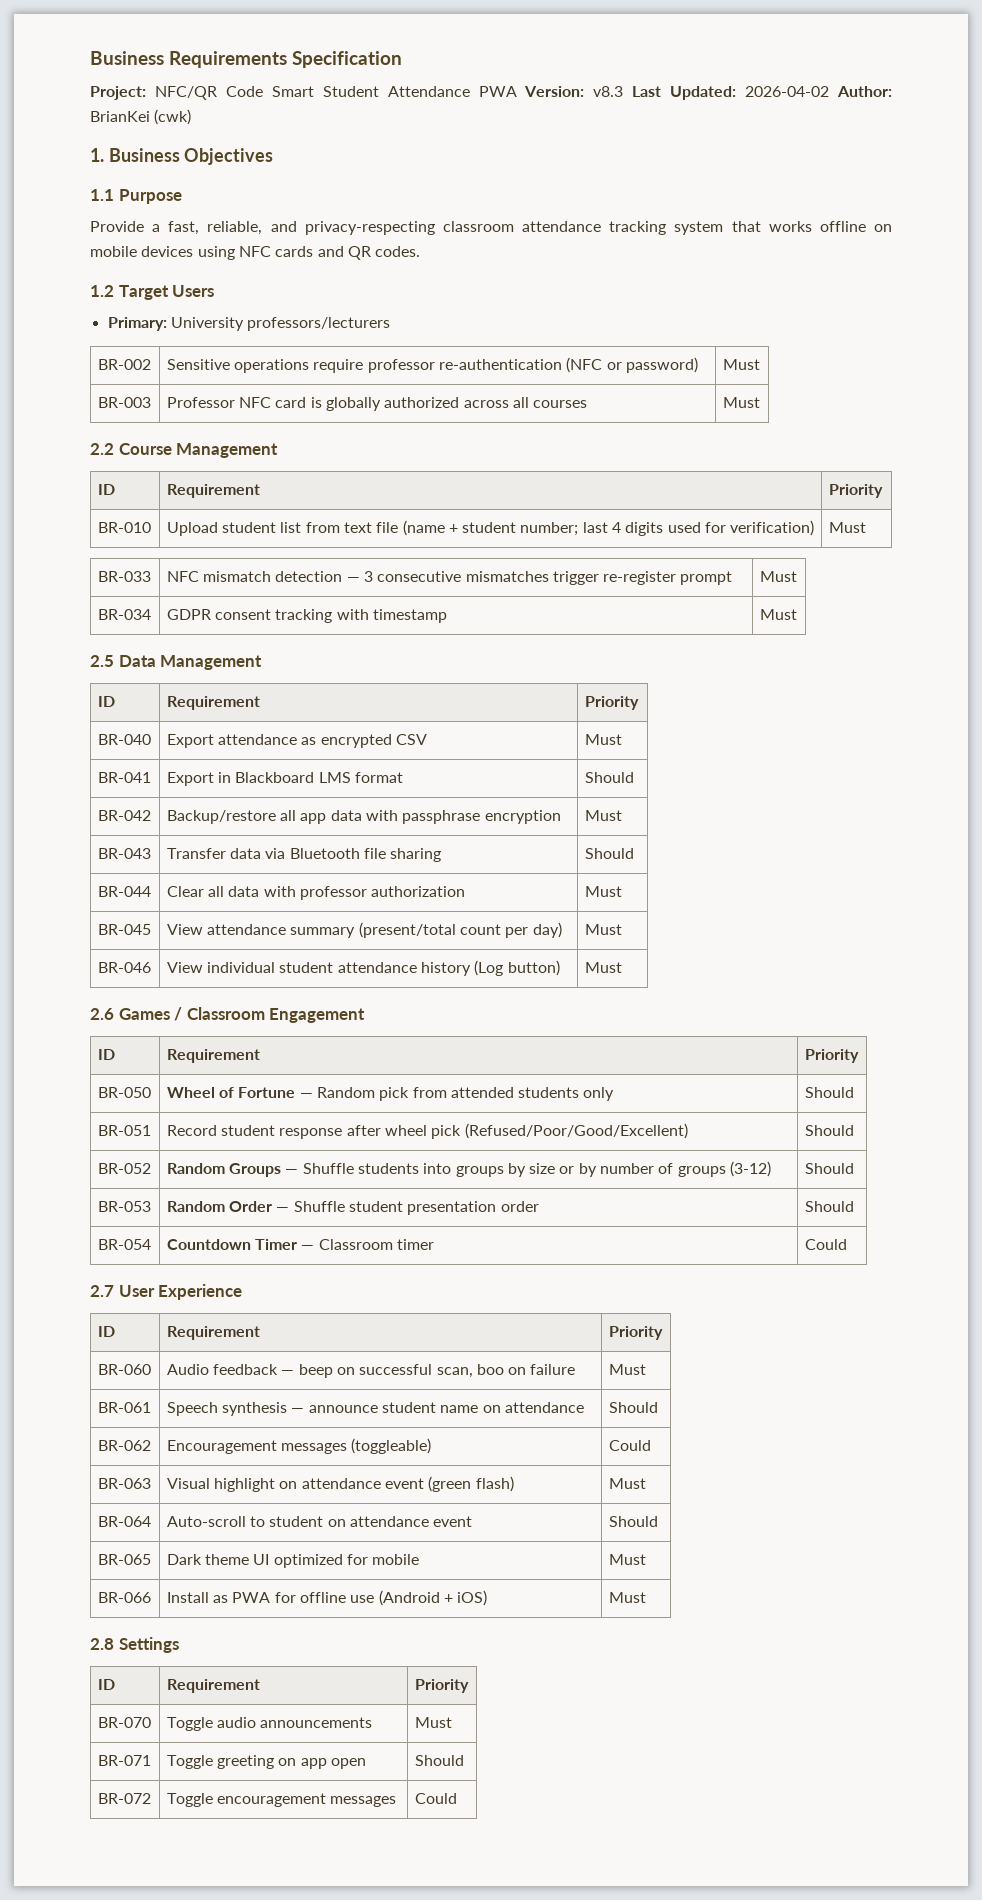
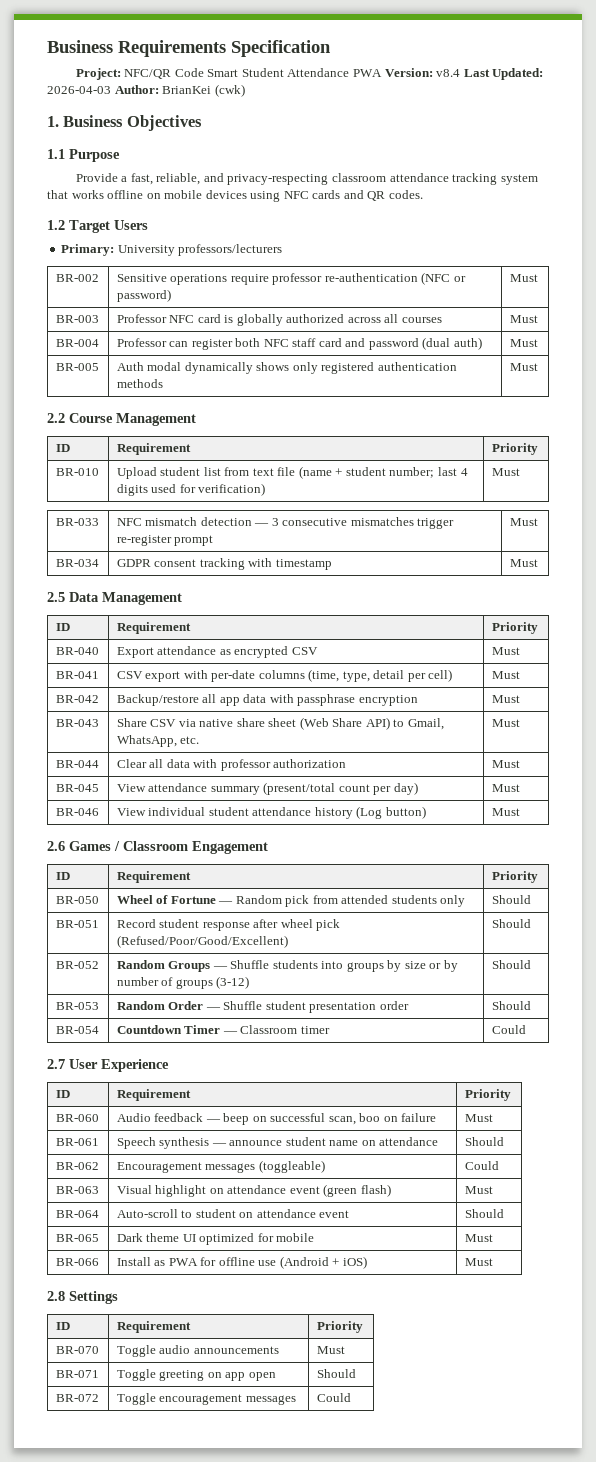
[593,86,624,97] v8.3 -> [436,69,461,77] v8.4
[745,86,830,97] 2026-04-02 -> [47,86,111,94] 2026-04-03
(760, 402) none -> [55,339,99,347] [116,337,482,350] [509,339,538,347] [55,363,99,371] [116,362,457,374] [116,379,163,388] [509,363,538,371] // BR-004 | Professor can register both NFC staff card and password (dual auth) | Must // BR-005 | Auth modal dynamically shows only registered authentication methods | Must
[166,772,403,786] [584,772,634,783] Export in Blackboard LMS format | Should -> [116,669,453,682] [491,671,520,679] CSV export with per-date columns (time, type, detail per cell) | Must
[166,848,442,862] [584,848,634,859] Transfer data via Bluetooth file sharing | Should -> [116,717,444,730] [116,735,200,747] [491,719,520,727] Share CSV via native share sheet (Web Share API) to Gmail, WhatsApp, etc. | Must

